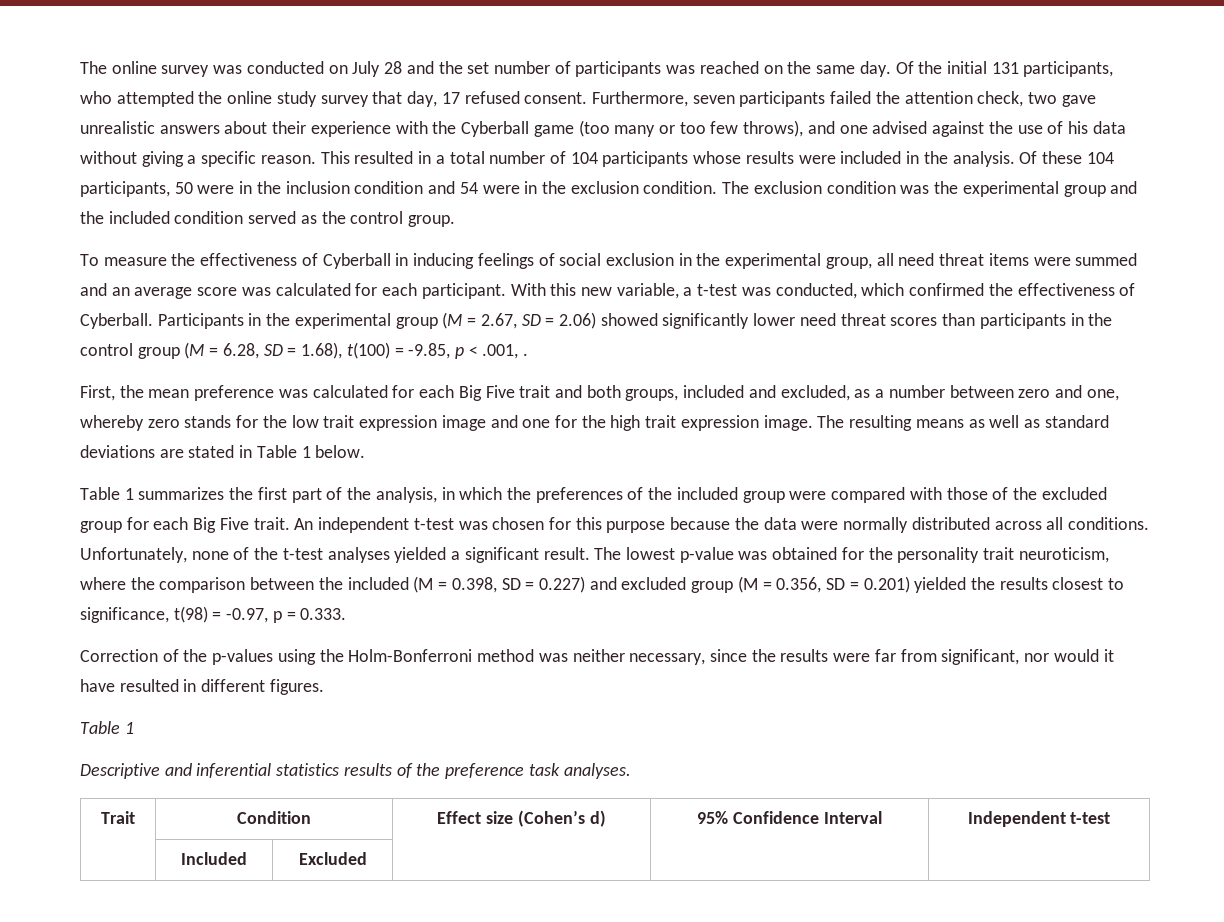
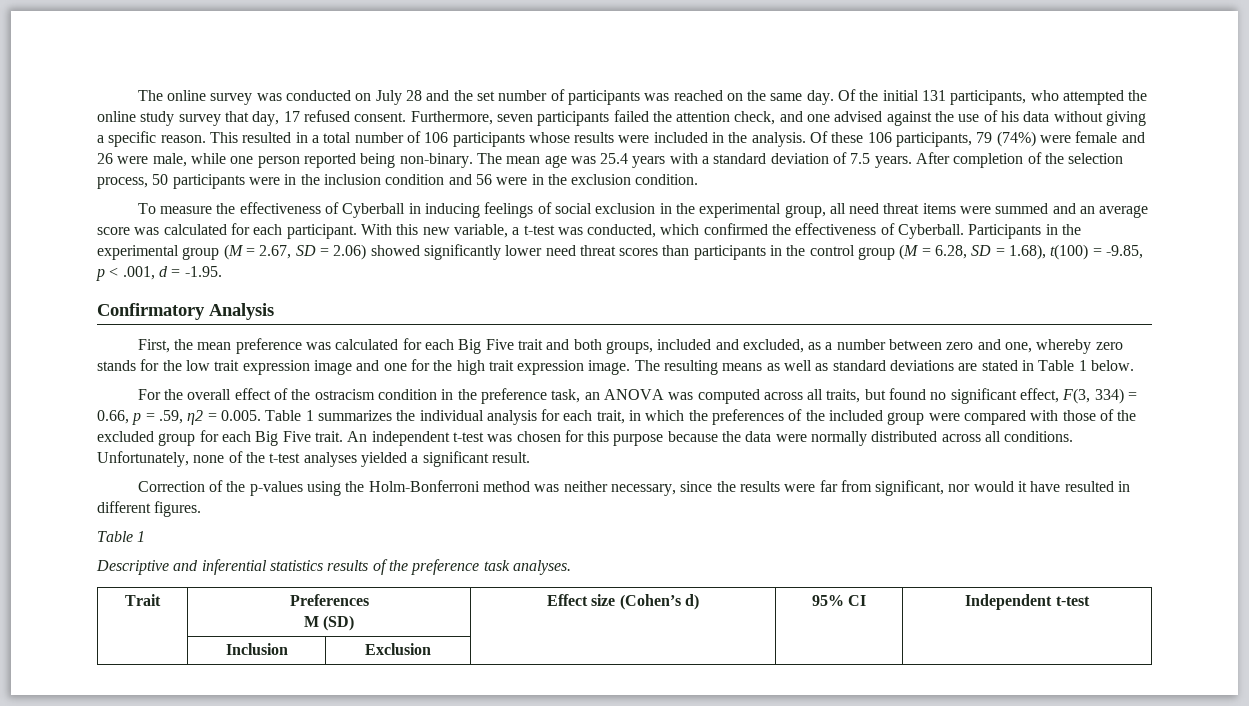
[1028,92,1096,107] [80,120,804,137] two gave unrealistic answers about their experience with the Cyberball game (too many or too few throws), -> (776, 118) none
[570,152,598,164] 104 -> [424,132,449,143] 106
[1086,152,1114,164] [80,181,193,197] 104 participants, 50 -> [867,131,1145,147] [97,152,1124,168] [97,174,245,189] 106 participants, 79 (74%) were female and 26 were male, while one person reported being non-binary. The mean age was 25.4 years with a standard deviation of 7.5 years. After completion of the selection process, 50 participants
[459,182,478,194] 54 -> [475,174,492,185] 56
[722,181,1138,197] [80,211,456,227] The exclusion condition was the experimental group and the included condition served as the control group. -> (699, 179) none
[523,353,529,356] . -> [158,266,222,277] [97,303,274,320] d = -1.95. // Confirmatory Analysis
[80,487,437,503] Table 1 summarizes the first part of the analysis, -> [137,388,1138,404] [97,409,625,425] For the overall effect of the ostracism condition in the preference task, an ANOVA was computed across all traits, but found no significant effect, F(3, 334) = 0.66, p = .59, η2 = 0.005. Table 1 summarizes the individual analysis for each trait,
[594,547,1109,563] [80,576,1125,593] [80,606,347,623] The lowest p-value was obtained for the personality trait neuroticism, where the comparison between the included (M = 0.398, SD = 0.227) and excluded group (M = 0.356, SD = 0.201) yielded the results closest to significance, t(98) = -0.97, p = 0.333. -> (530, 457) none
[236,811,311,824] Condition -> [289,594,369,606] [303,615,355,631] Preferences // M (SD)
[732,811,882,824] Confidence Interval -> [848,595,867,606] CI
[181,852,247,865] [298,852,367,865] Included | Excluded -> [225,643,288,655] [365,643,431,655] Inclusion | Exclusion

